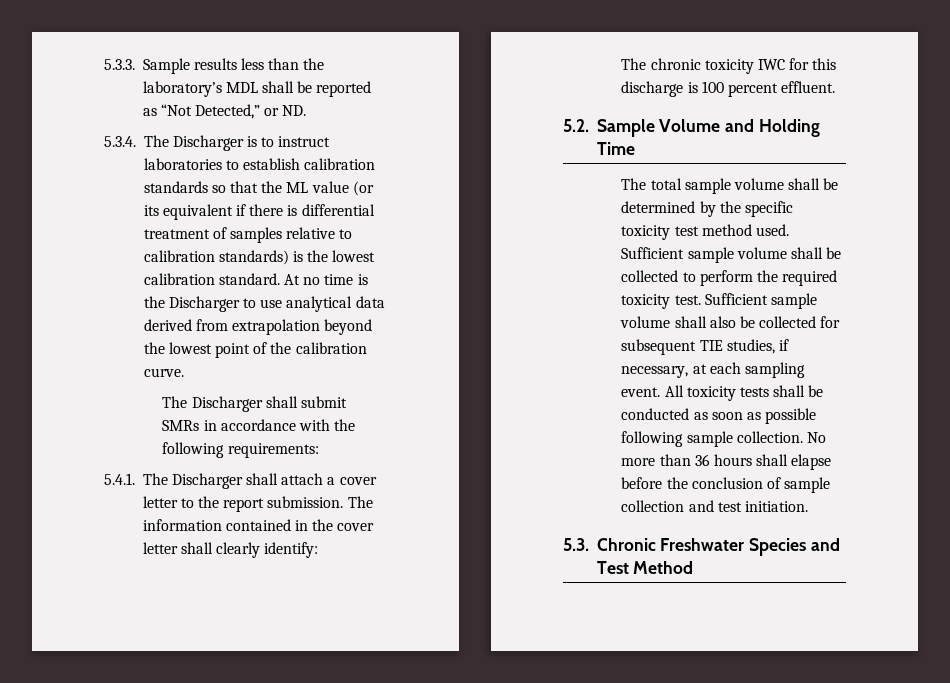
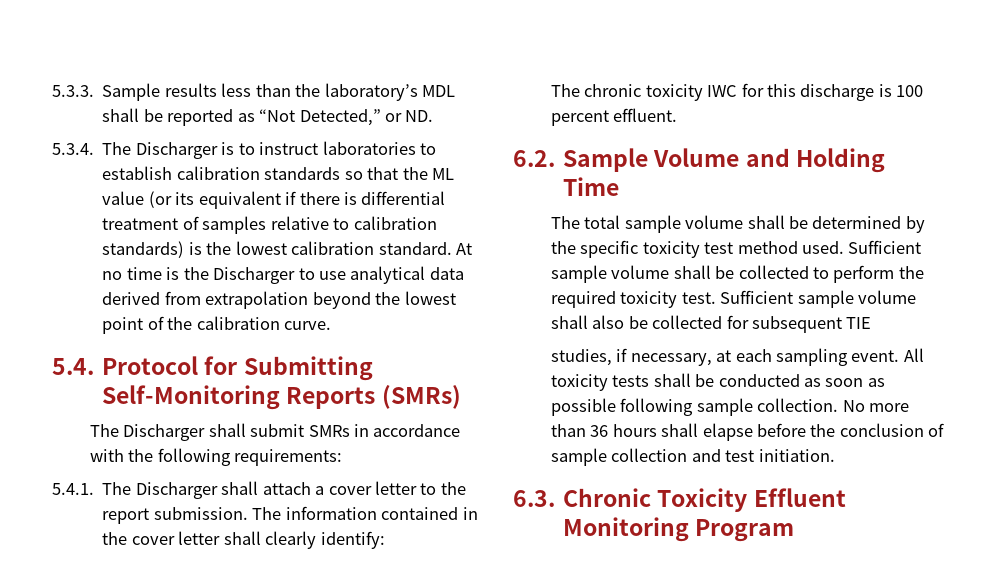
(184, 372) none -> [52,356,373,381] [102,385,461,410] // 5.4. Protocol for Submitting Self-Monitoring Reports (SMRs)
[563,119,589,132] 5.2. -> [513,150,555,167] 6.2.
(723, 345) none -> (872, 323) //
[563,538,840,556] [596,561,694,574] 5.3. Chronic Freshwater Species and Test Method -> [513,488,846,512] [563,517,795,542] 6.3. Chronic Toxicity Effluent Monitoring Program

